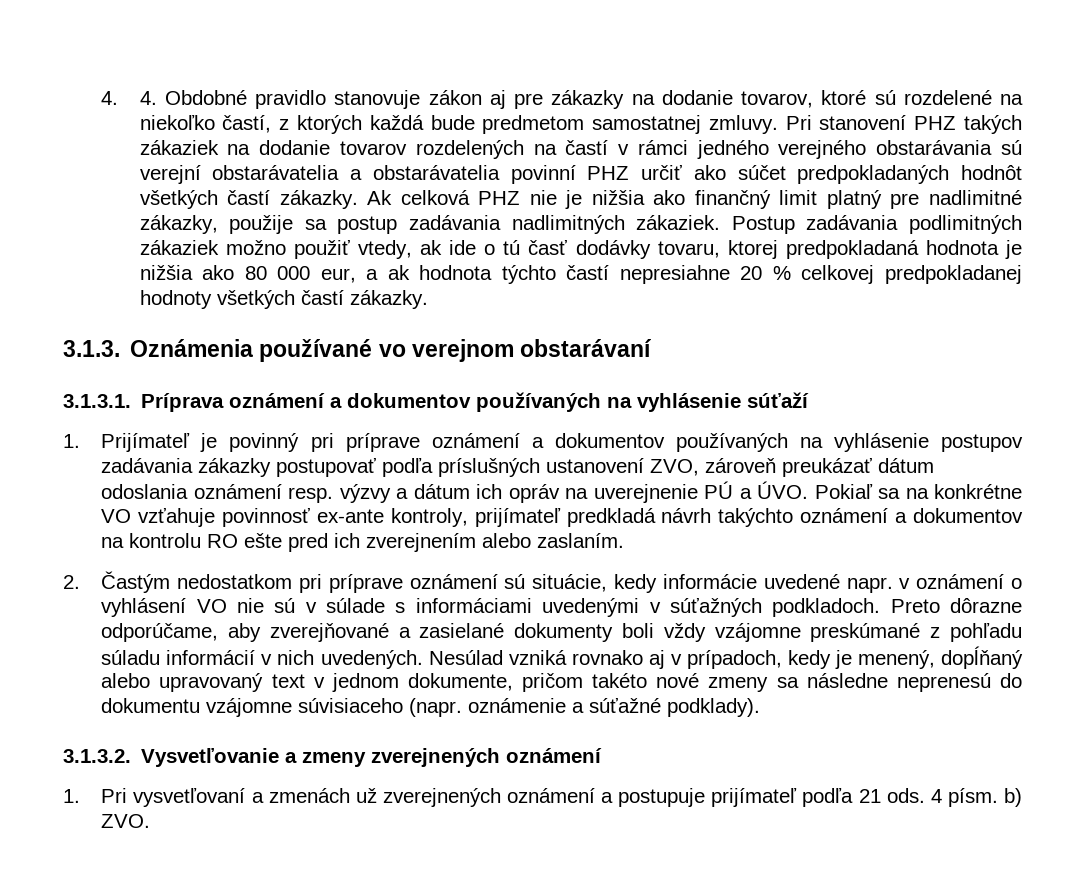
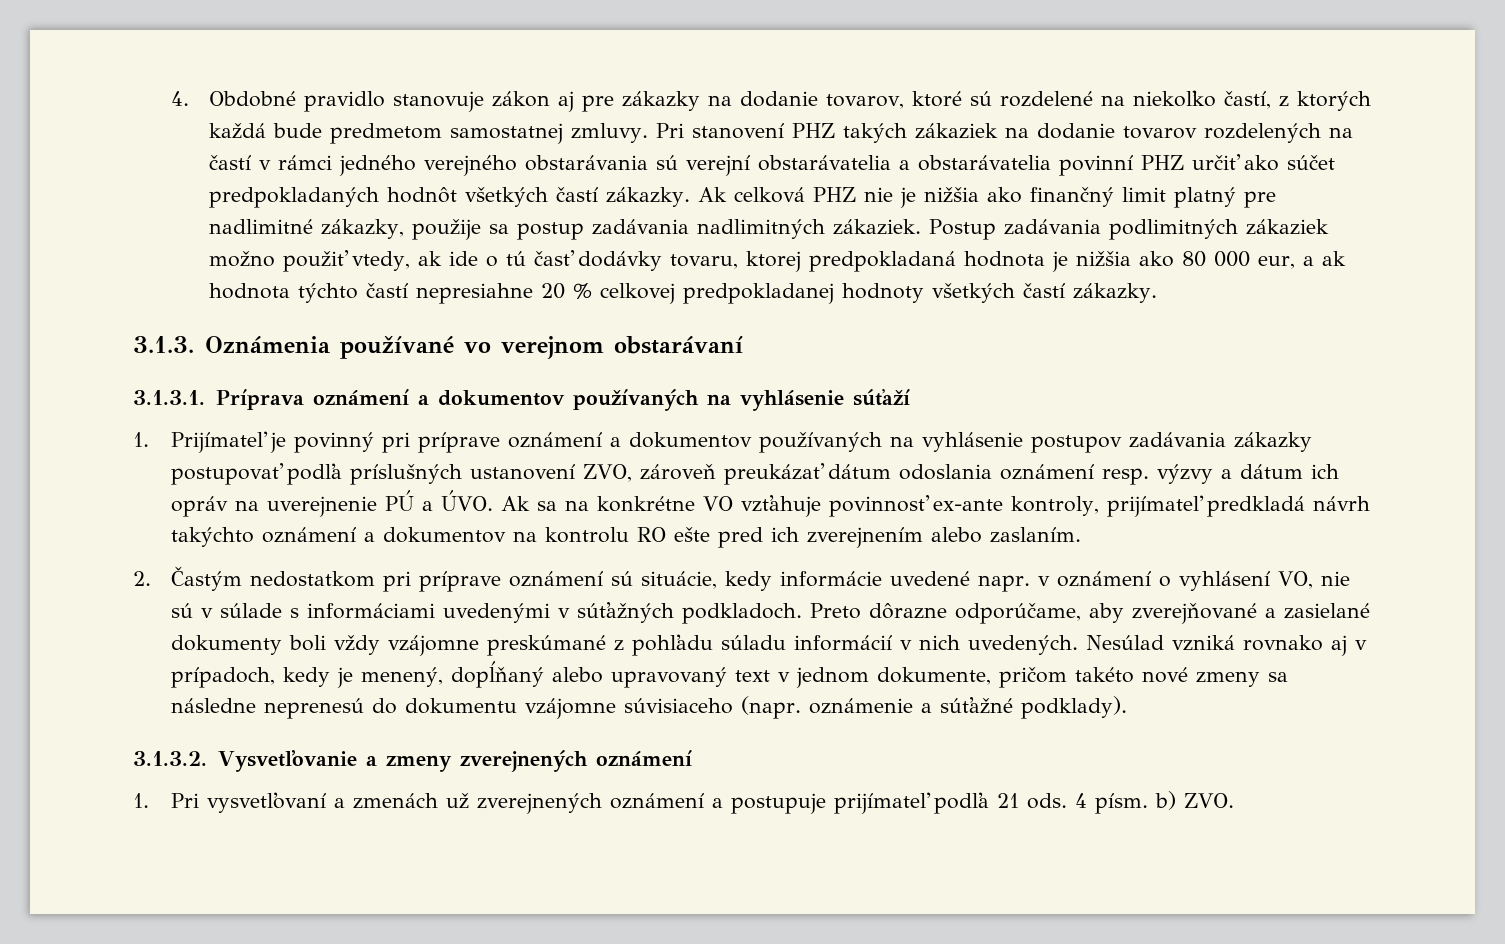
[101,91,157,105] 4. 4. -> [170,91,189,106] 4.
[814,484,873,499] Pokiaľ -> [500,496,530,511] Ak
[196,599,227,613] VO -> [1277,571,1313,589] VO,

